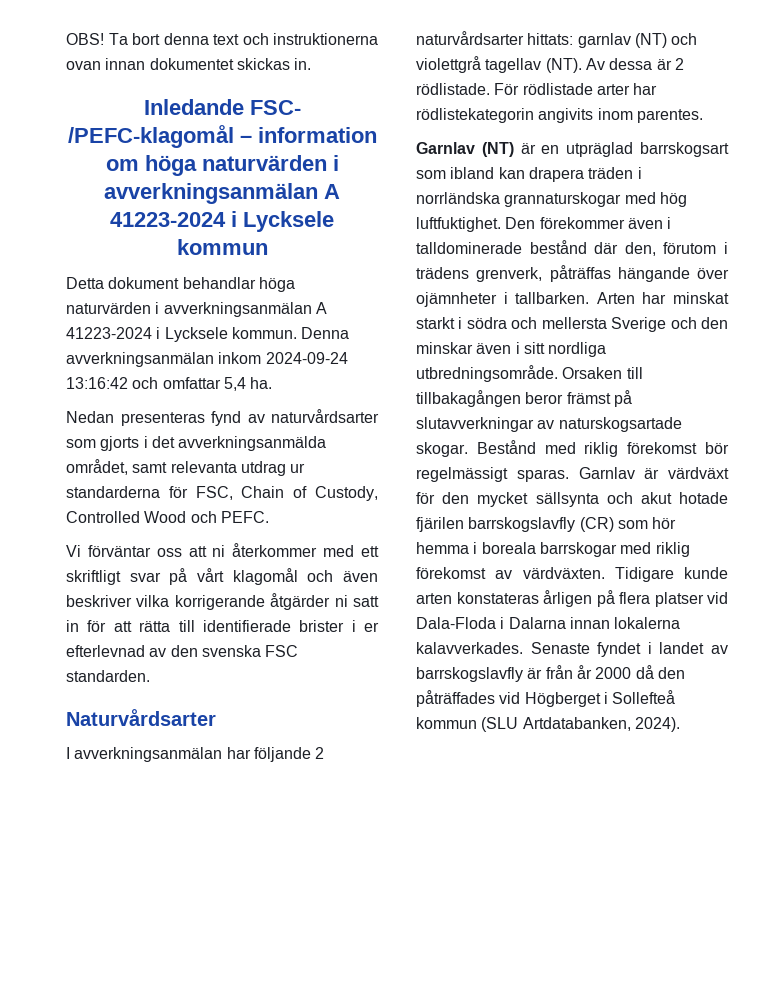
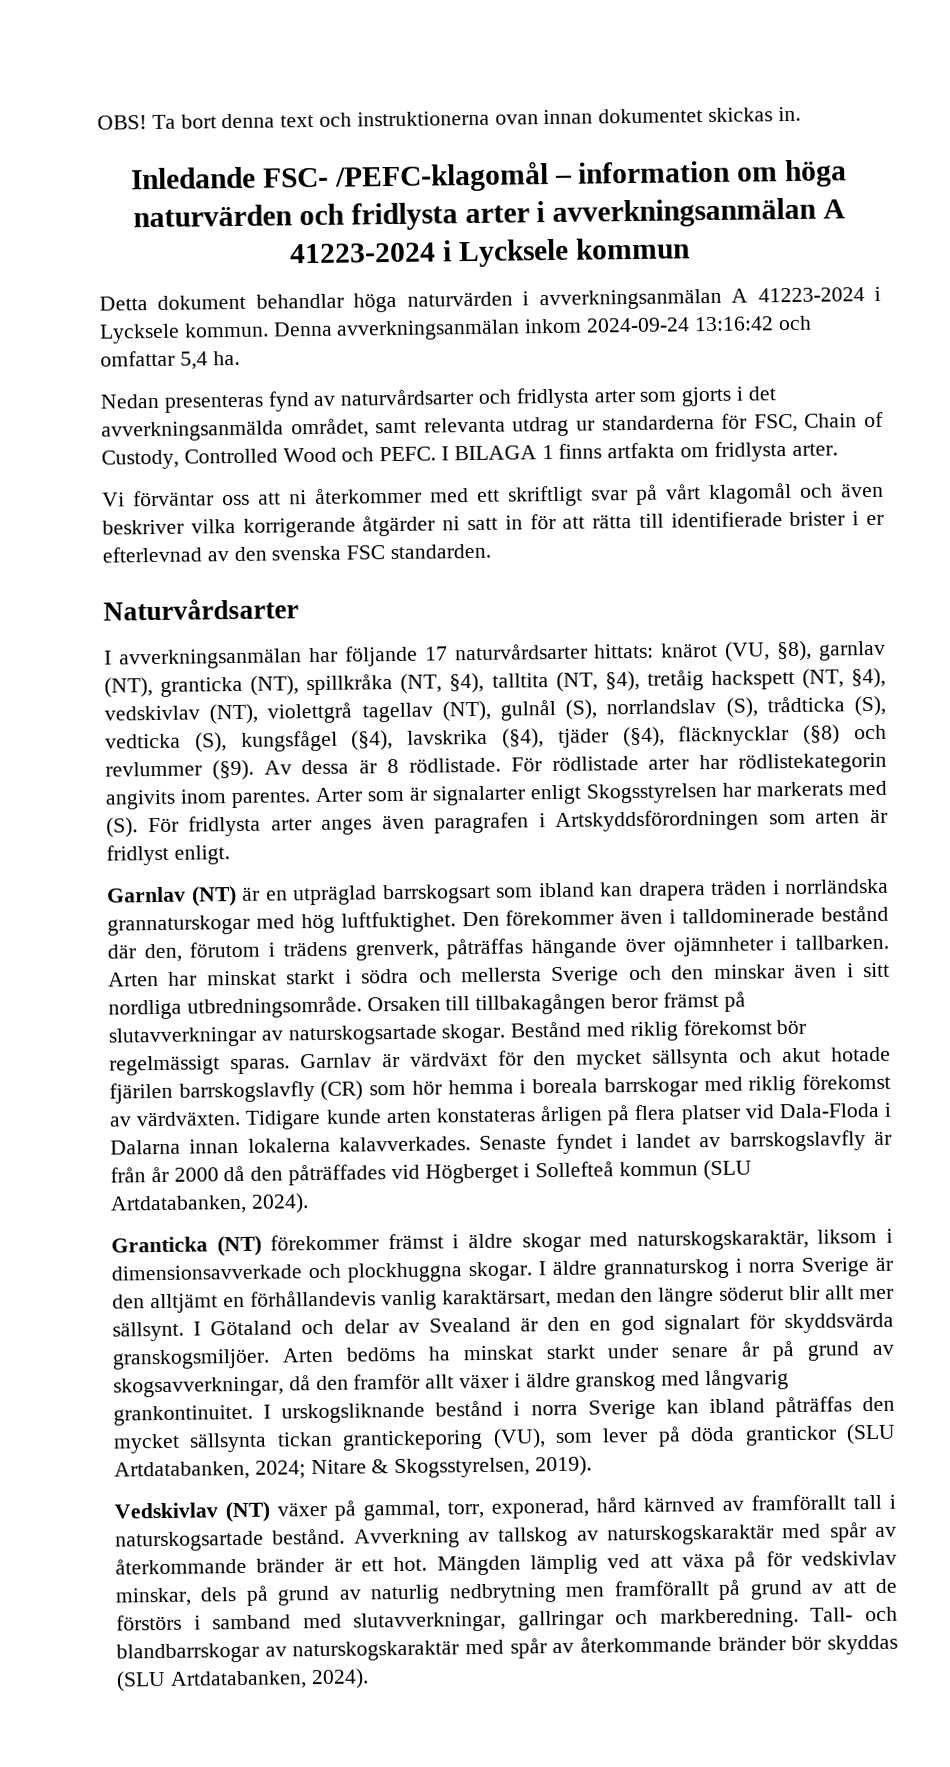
(327, 163) none -> [298,202,530,231] och fridlysta arter
(379, 416) none -> [478,387,635,409] och fridlysta arter
(269, 517) none -> [441,441,838,462] I BILAGA 1 finns artfakta om fridlysta arter.
[315,747,325,759] 2 -> [424,646,448,661] 17
[577,33,698,48] [416,56,582,73] garnlav (NT) och violettgrå tagellav (NT). -> [661,640,886,662] [104,667,886,698] [104,695,886,725] [105,724,887,753] [105,759,254,781] knärot (VU, §8), garnlav (NT), granticka (NT), spillkråka (NT, §4), talltita (NT, §4), tretåig hackspett (NT, §4), vedskivlav (NT), violettgrå tagellav (NT), gulnål (S), norrlandslav (S), trådticka (S), vedticka (S), kungsfågel (§4), lavskrika (§4), tjäder (§4), fläcknycklar (§8) och revlummer (§9).
[674,58,684,70] 2 -> [387,758,400,774] 8
(703, 116) none -> [315,780,887,806] [106,808,888,838] [106,844,230,866] Arter som är signalarter enligt Skogsstyrelsen har markerats med (S). För fridlysta arter anges även paragrafen i Artskyddsförordningen som arten är fridlyst enligt.
(680, 724) none -> [111,1228,894,1257] [111,1256,893,1283] [112,1285,894,1314] [112,1312,894,1342] [112,1341,894,1370] [113,1369,790,1398] [113,1396,896,1426] [113,1423,896,1454] [114,1455,593,1481] [114,1494,896,1523] [115,1522,898,1552] [115,1550,898,1576] [115,1578,897,1607] [116,1606,898,1633] [116,1634,898,1664] [116,1668,369,1692] // Granticka (NT) förekommer främst i äldre skogar med naturskogskaraktär, liksom i dimensionsavverkade och plockhuggna skogar. I äldre grannaturskog i norra Sverige är den alltjämt en förhållandevis vanlig karaktärsart, medan den längre söderut blir allt mer sällsynt. I Götaland och delar av Svealand är den en god signalart för skyddsvärda granskogsmiljöer. Arten bedöms ha minskat starkt under senare år på grund av skogsavverkningar, då den framför allt växer i äldre granskog med långvarig grankontinuitet. I urskogsliknande bestånd i norra Sverige kan ibland påträffas den mycket sällsynta tickan grantickeporing (VU), som lever på döda grantickor (SLU Artdatabanken, 2024; Nitare & Skogsstyrelsen, 2019). // Vedskivlav (NT) växer på gammal, torr, exponerad, hård kärnved av framförallt tall i naturskogsartade bestånd. Avverkning av tallskog av naturskogskaraktär med spår av återkommande bränder är ett hot. Mängden lämplig ved att växa på för vedskivlav minskar, dels på grund av naturlig nedbrytning men framförallt på grund av att de förstörs i samband med slutavverkningar, gallringar och markberedning. Tall- och blandbarrskogar av naturskogskaraktär med spår av återkommande bränder bör skyddas (SLU Artdatabanken, 2024).

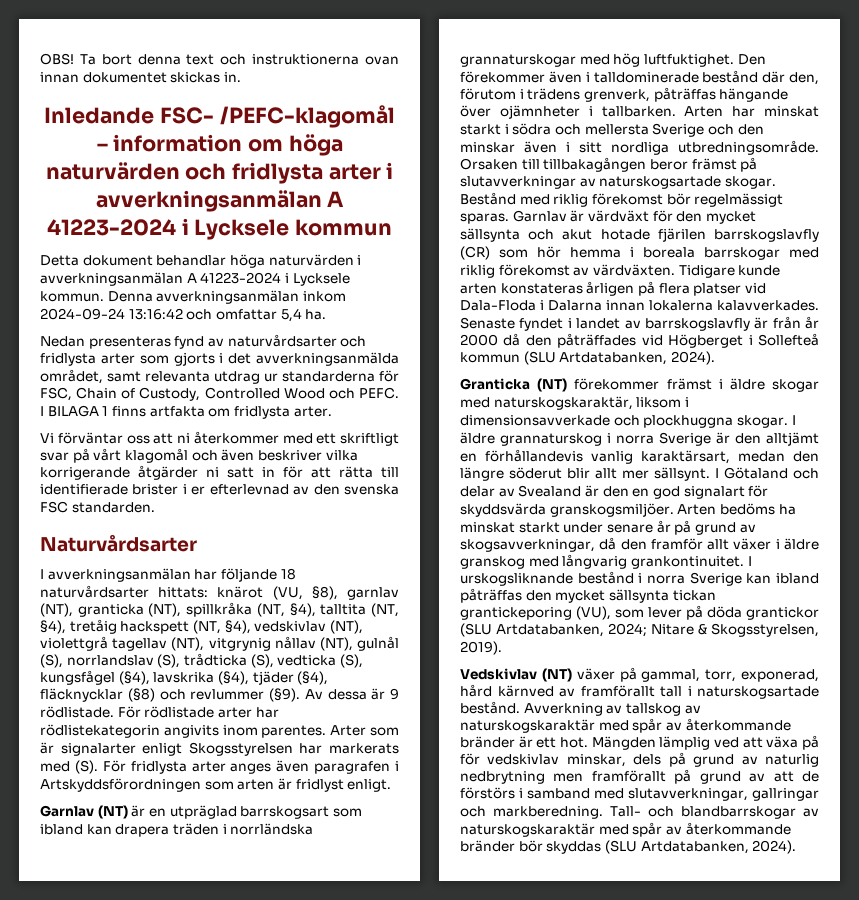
[424,646,448,661] 17 -> [280,568,296,580] 18
(491, 711) none -> [208,636,353,651] vitgrynig nållav (NT),
[387,758,400,774] 8 -> [390,688,399,700] 9

